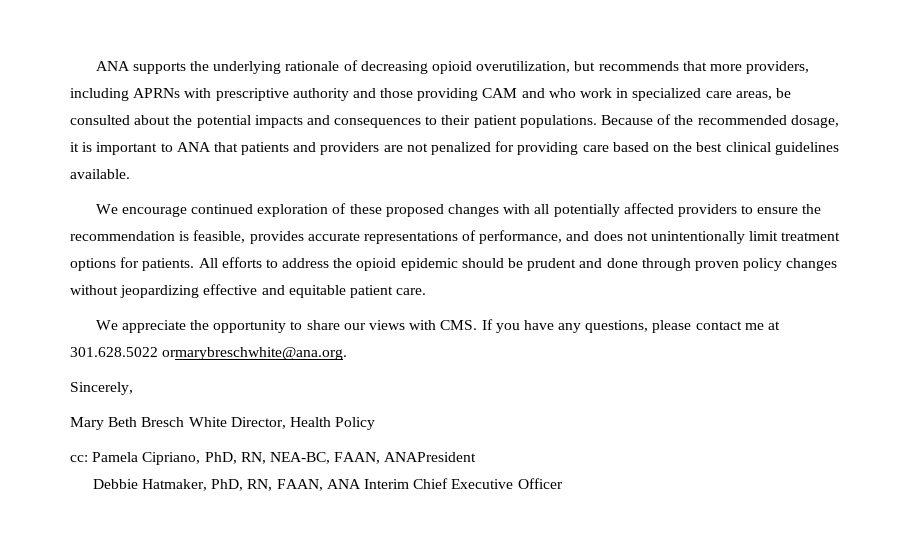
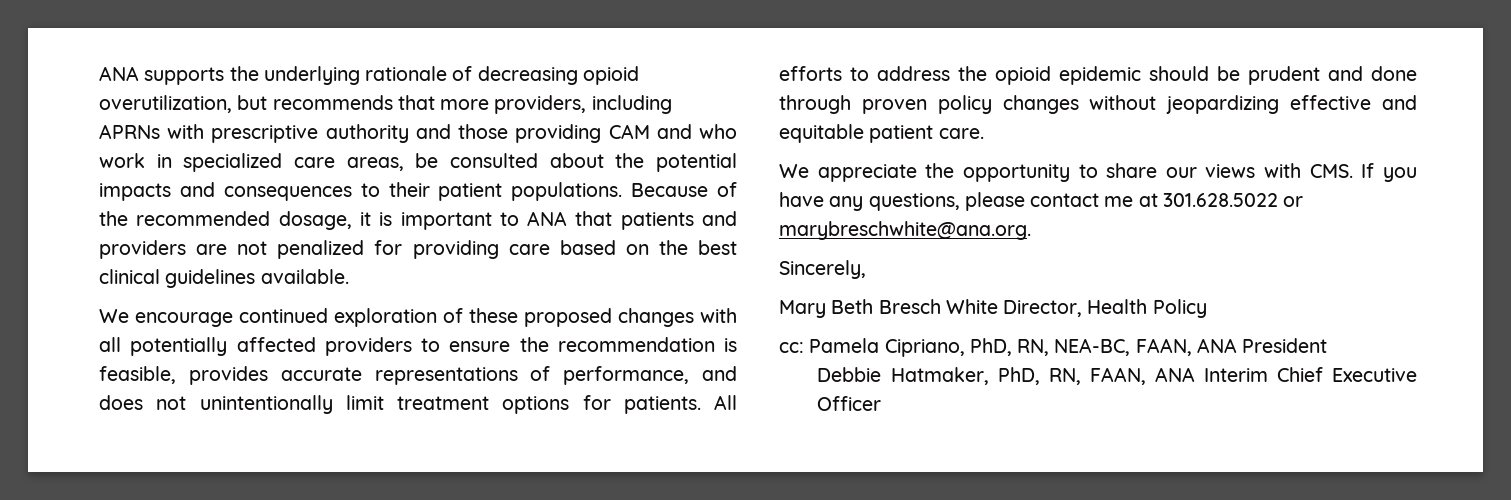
[162,347,348,360] ormarybreschwhite@ana.org. -> [1283,196,1304,207] [779,221,1031,240] or marybreschwhite@ana.org.
[384,452,477,462] ANAPresident -> [1196,338,1328,353] ANA President

